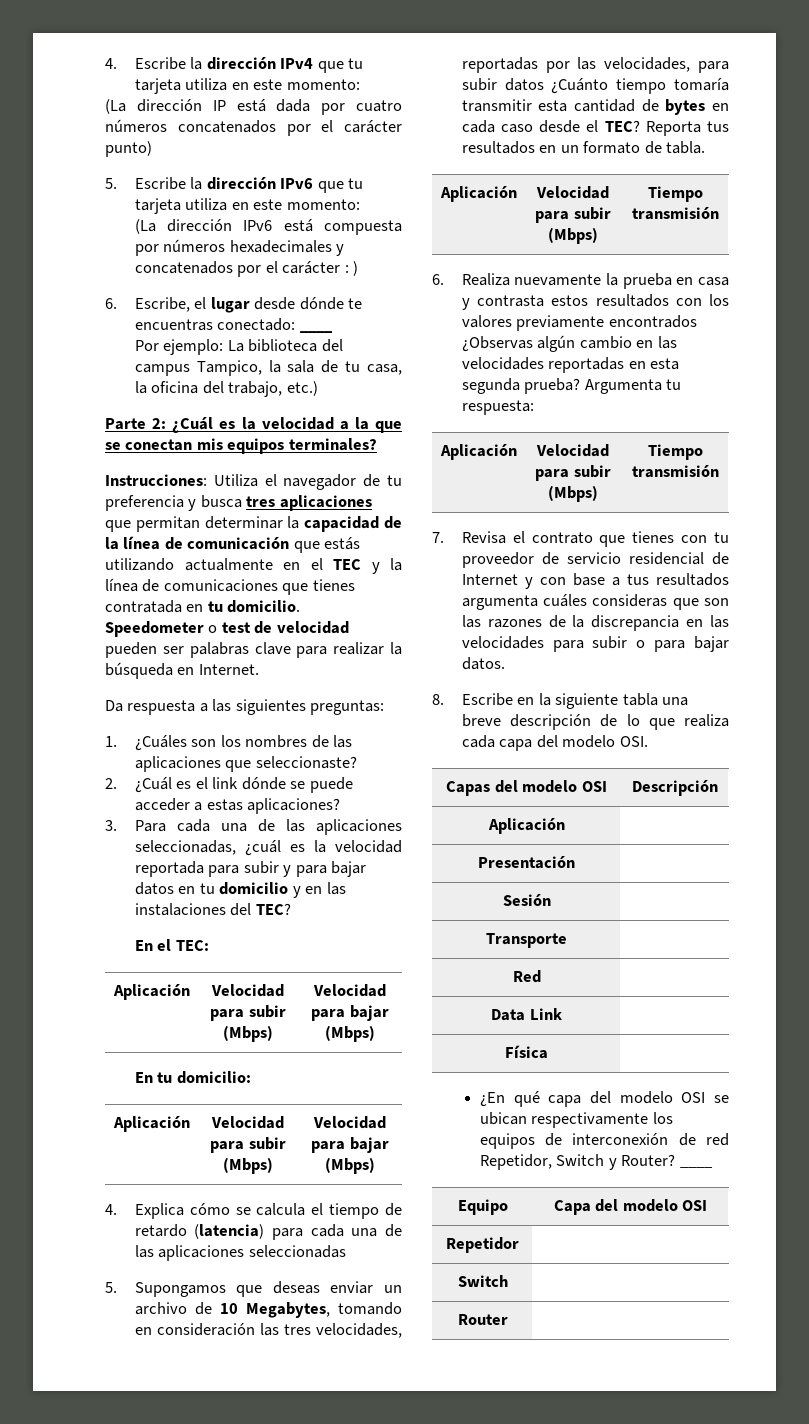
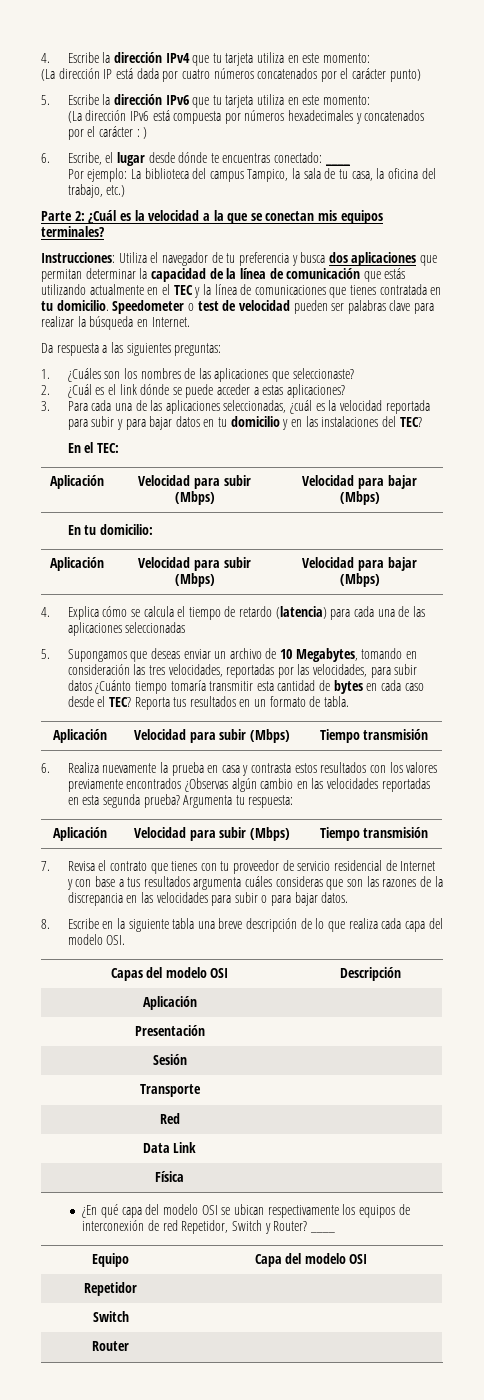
[246,496,276,507] tres -> [328,252,348,263] dos

